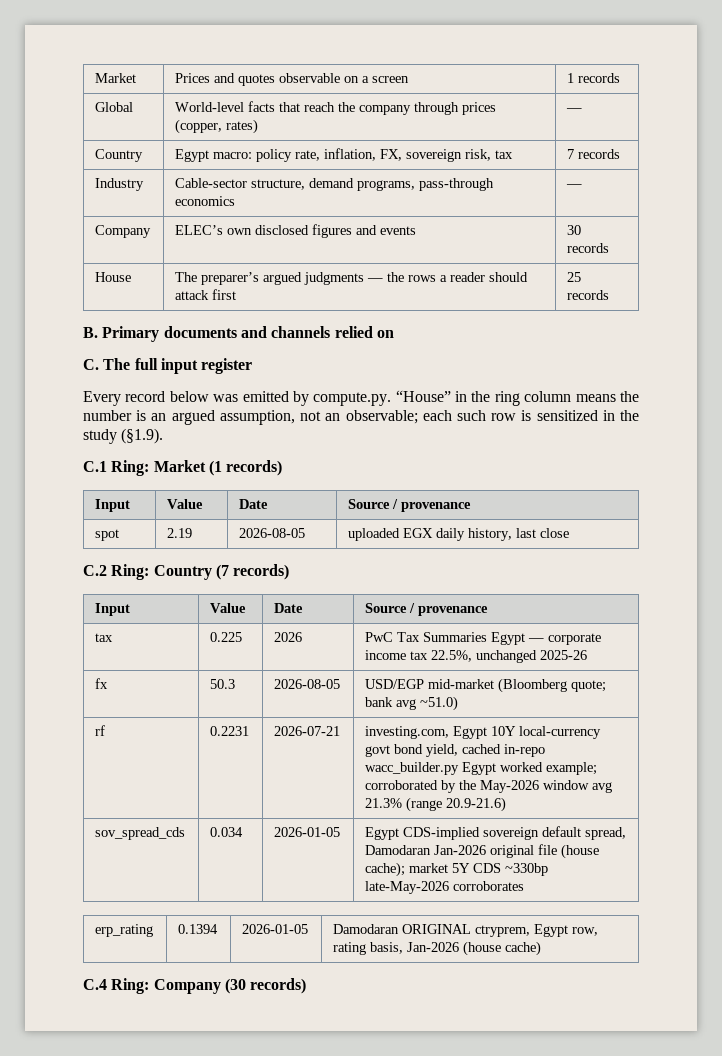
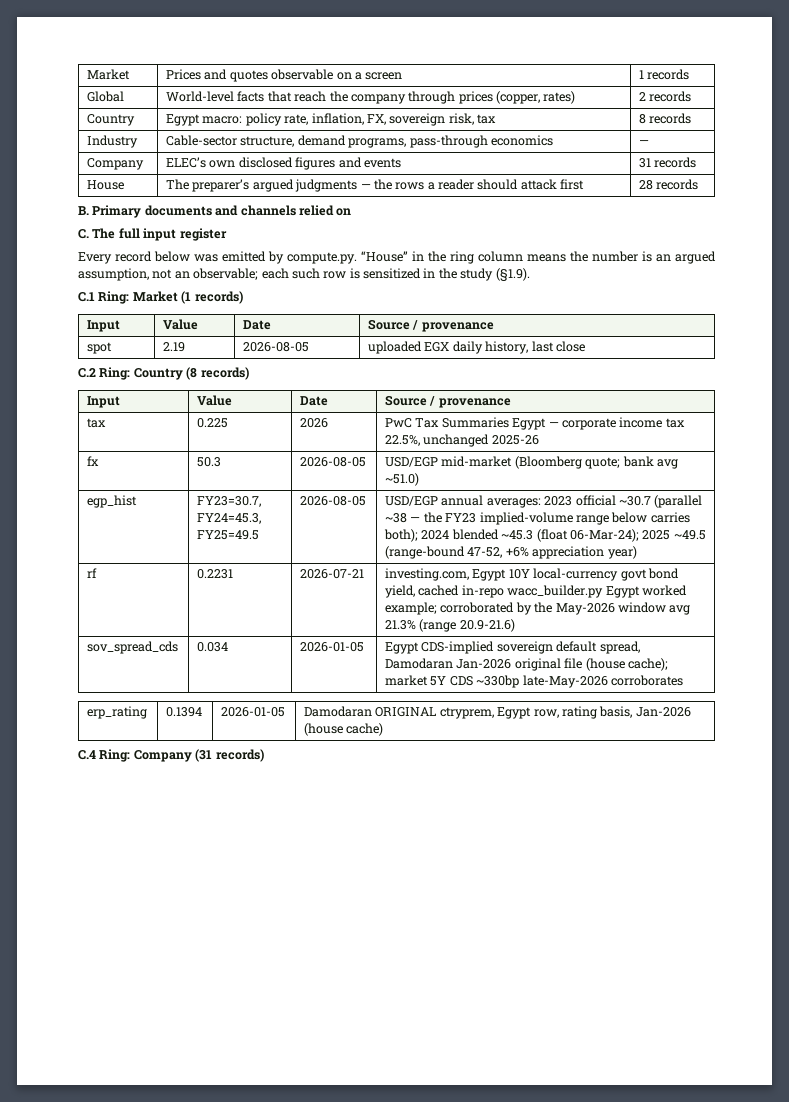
[566,108,583,112] — -> [639,91,692,102] 2 records
[567,149,575,159] 7 -> [639,114,647,124] 8
[567,225,582,235] 30 -> [639,158,652,168] 31
[567,272,582,282] 25 -> [639,180,654,190] 28
[215,564,229,580] (7 -> [186,367,198,380] (8
(459, 703) none -> [87,495,138,508] [197,496,262,507] [197,513,262,524] [197,530,260,540] [300,496,367,506] [385,495,703,508] [385,512,690,525] [384,529,706,542] [385,546,637,559] // egp_hist | FY23=30.7, FY24=45.3, FY25=49.5 | 2026-08-05 | USD/EGP annual averages: 2023 official ~30.7 (parallel ~38 — the FY23 implied-volume range below carries both); 2024 blended ~45.3 (float 06-Mar-24); 2025 ~49.5 (range-bound 47-52, +6% appreciation year)
[224,978,246,994] (30 -> [195,749,213,762] (31

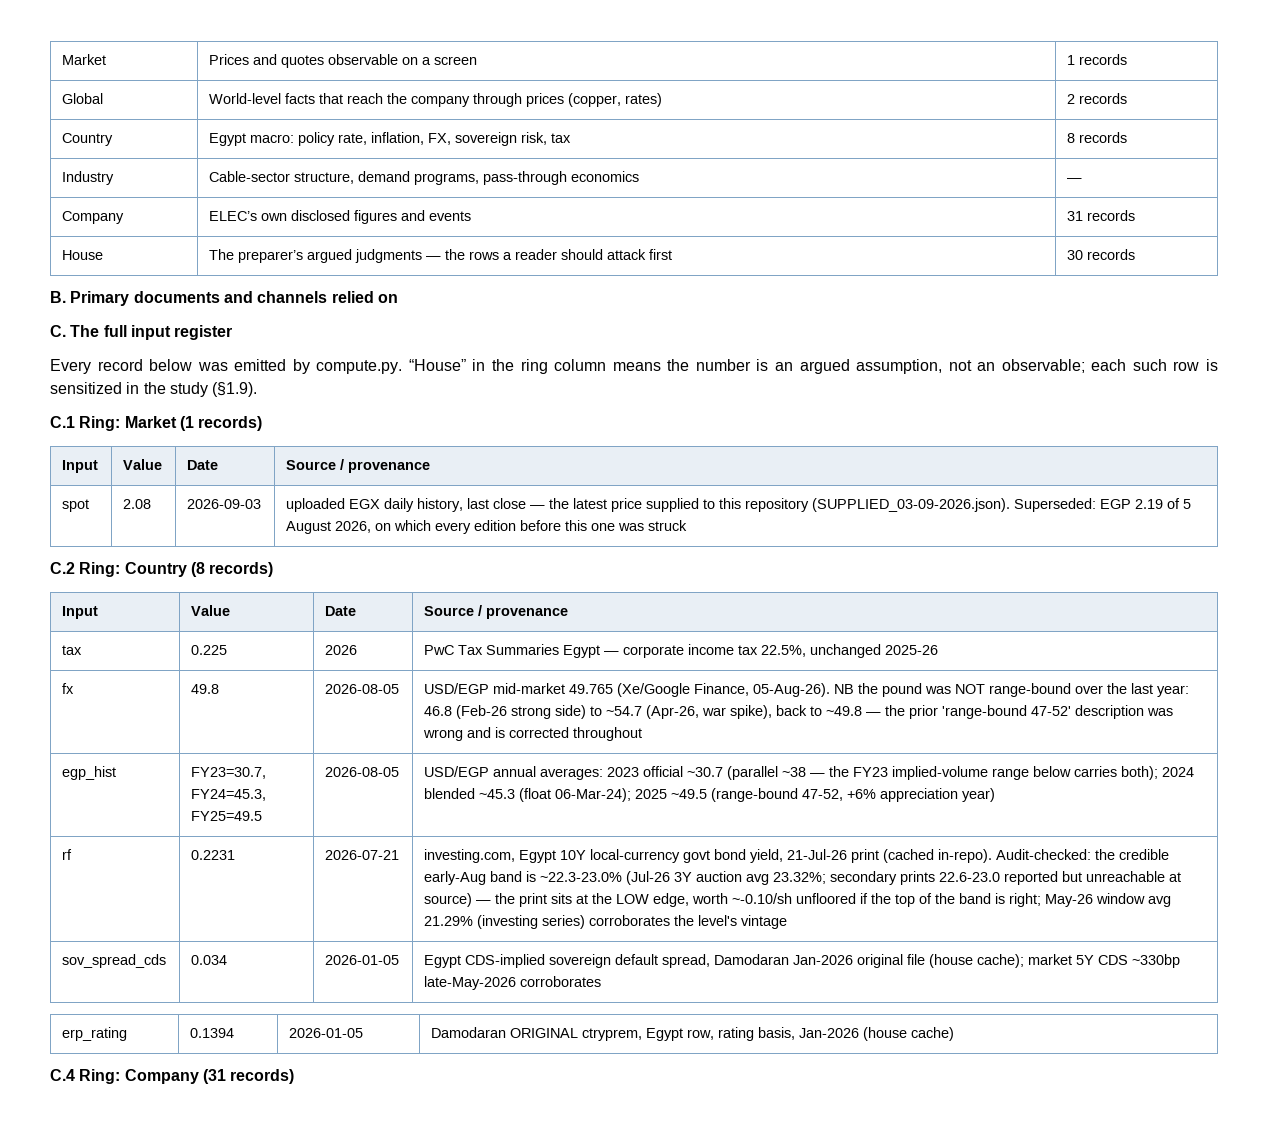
[639,180,654,190] 28 -> [1067,250,1084,260] 30
[163,342,186,352] [243,342,310,352] 2.19 | 2026-08-05 -> [123,499,152,509] [187,499,262,509] 2.08 | 2026-09-03
(585, 346) none -> [530,498,1192,512] [286,520,688,534] — the latest price supplied to this repository (SUPPLIED_03-09-2026.json). Superseded: EGP 2.19 of 5 August 2026, on which every edition before this one was struck
[197,457,222,467] 50.3 -> [191,684,220,694] 49.8
[514,456,678,469] [385,473,420,486] (Bloomberg quote; bank avg ~51.0) -> [569,683,1190,697] [424,705,1174,719] [423,727,643,741] 49.765 (Xe/Google Finance, 05-Aug-26). NB the pound was NOT range-bound over the last year: 46.8 (Feb-26 strong side) to ~54.7 (Apr-26, war spike), back to ~49.8 — the prior 'range-bound 47-52' description was wrong and is corrected throughout
[418,585,687,598] [385,602,691,615] [385,619,515,632] cached in-repo wacc_builder.py Egypt worked example; corroborated by the May-2026 window avg 21.3% (range 20.9-21.6) -> [787,849,1170,863] [424,871,1182,885] [424,893,1172,907] [424,915,788,929] 21-Jul-26 print (cached in-repo). Audit-checked: the credible early-Aug band is ~22.3-23.0% (Jul-26 3Y auction avg 23.32%; secondary prints 22.6-23.0 reported but unreachable at source) — the print sits at the LOW edge, worth ~-0.10/sh unfloored if the top of the band is right; May-26 window avg 21.29% (investing series) corroborates the level's vintage

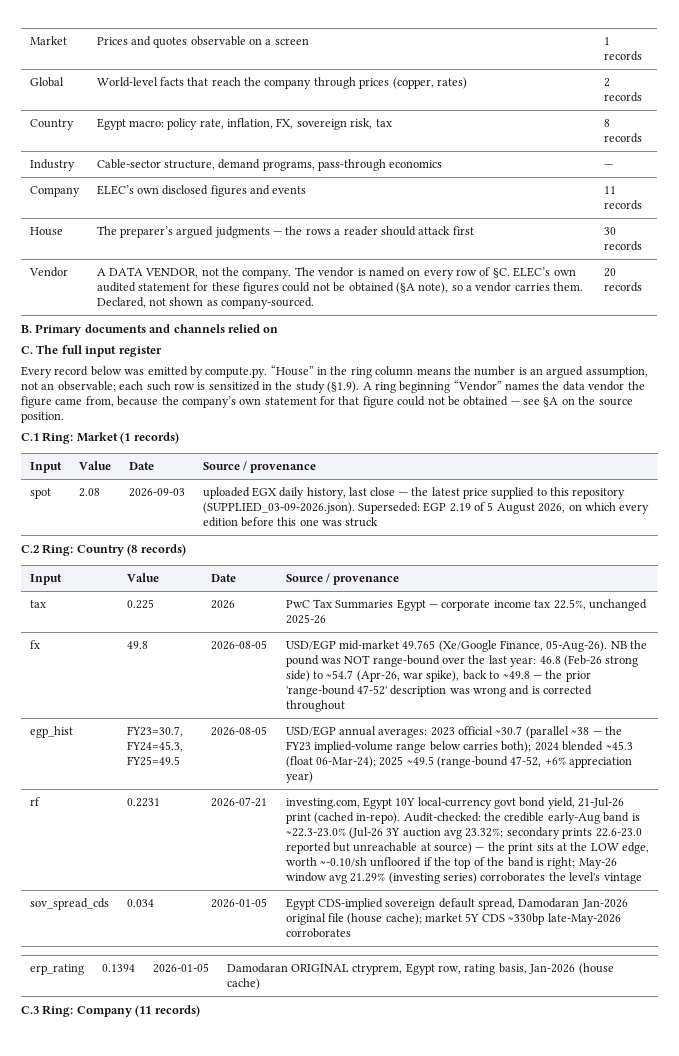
[1067,211,1084,221] 31 -> [603,186,616,194] 11
(1136, 254) none -> [28,267,68,277] [96,267,576,279] [96,282,584,294] [96,297,315,309] [603,268,616,277] [603,282,642,292] // Vendor | A DATA VENDOR, not the company. The vendor is named on every row of §C. ELEC’s own audited statement for these figures could not be obtained (§A note), so a vendor carries them. Declared, not shown as company-sourced. | 20 records
(258, 389) none -> [362,380,645,393] [21,396,633,408] [21,412,64,423] A ring beginning “Vendor” names the data vendor the figure came from, because the company’s own statement for that figure could not be obtained — see §A on the source position.
[50,1069,75,1081] C.4 -> [21,1006,39,1014] C.3
[202,1069,226,1084] (31 -> [135,1005,152,1017] (11

